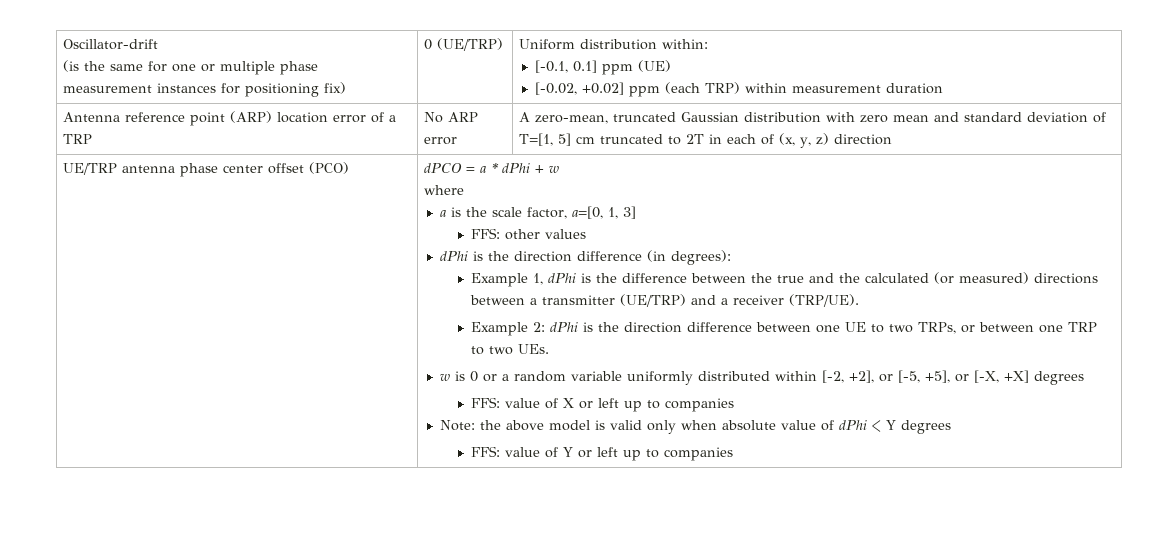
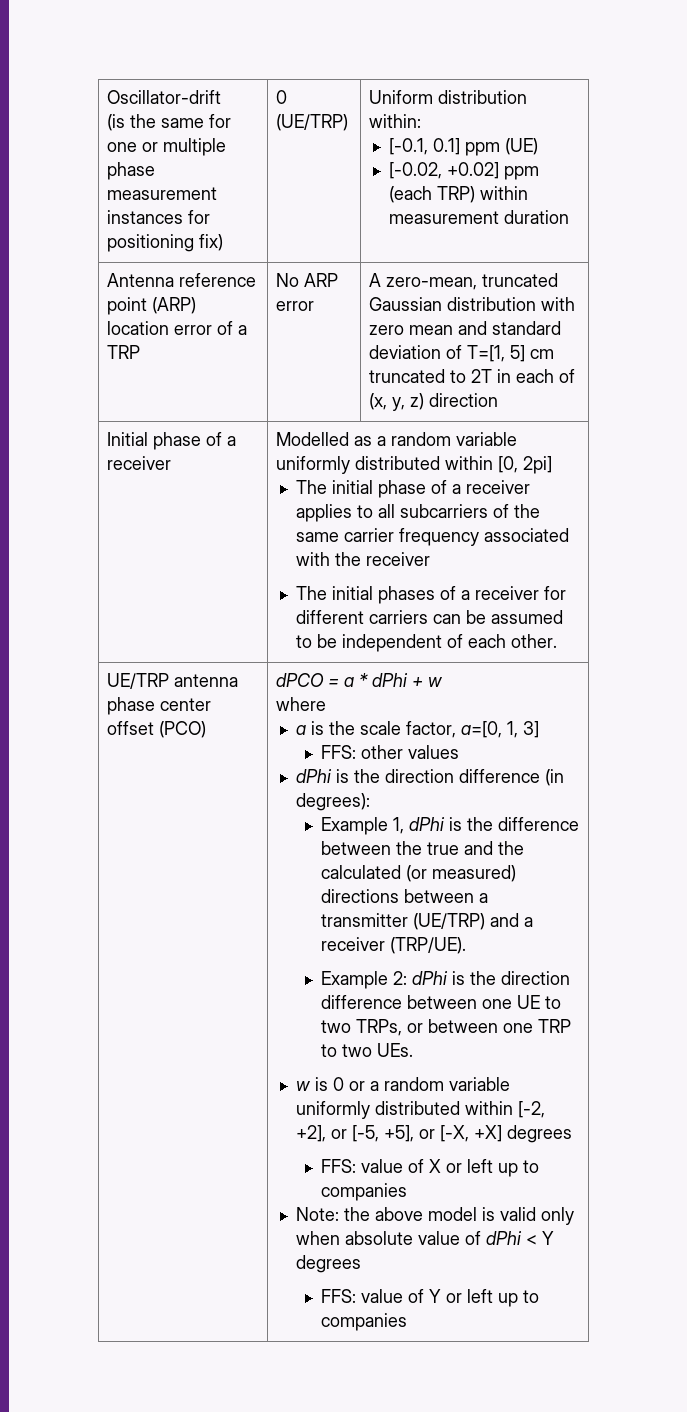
(893, 139) none -> [107,432,237,450] [107,456,172,470] [276,432,518,446] [276,456,553,474] [296,480,531,498] [296,504,541,522] [296,528,570,546] [296,552,431,566] [296,586,567,604] [296,610,564,624] [296,634,558,652] // Initial phase of a receiver | Modelled as a random variable uniformly distributed within [0, 2pi] // The initial phase of a receiver applies to all subcarriers of the same carrier frequency associated with the receiver // The initial phases of a receiver for different carriers can be assumed to be independent of each other.

